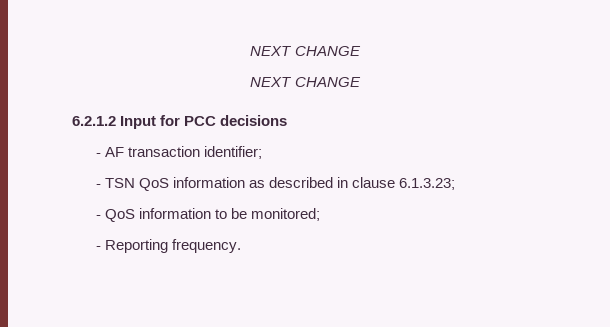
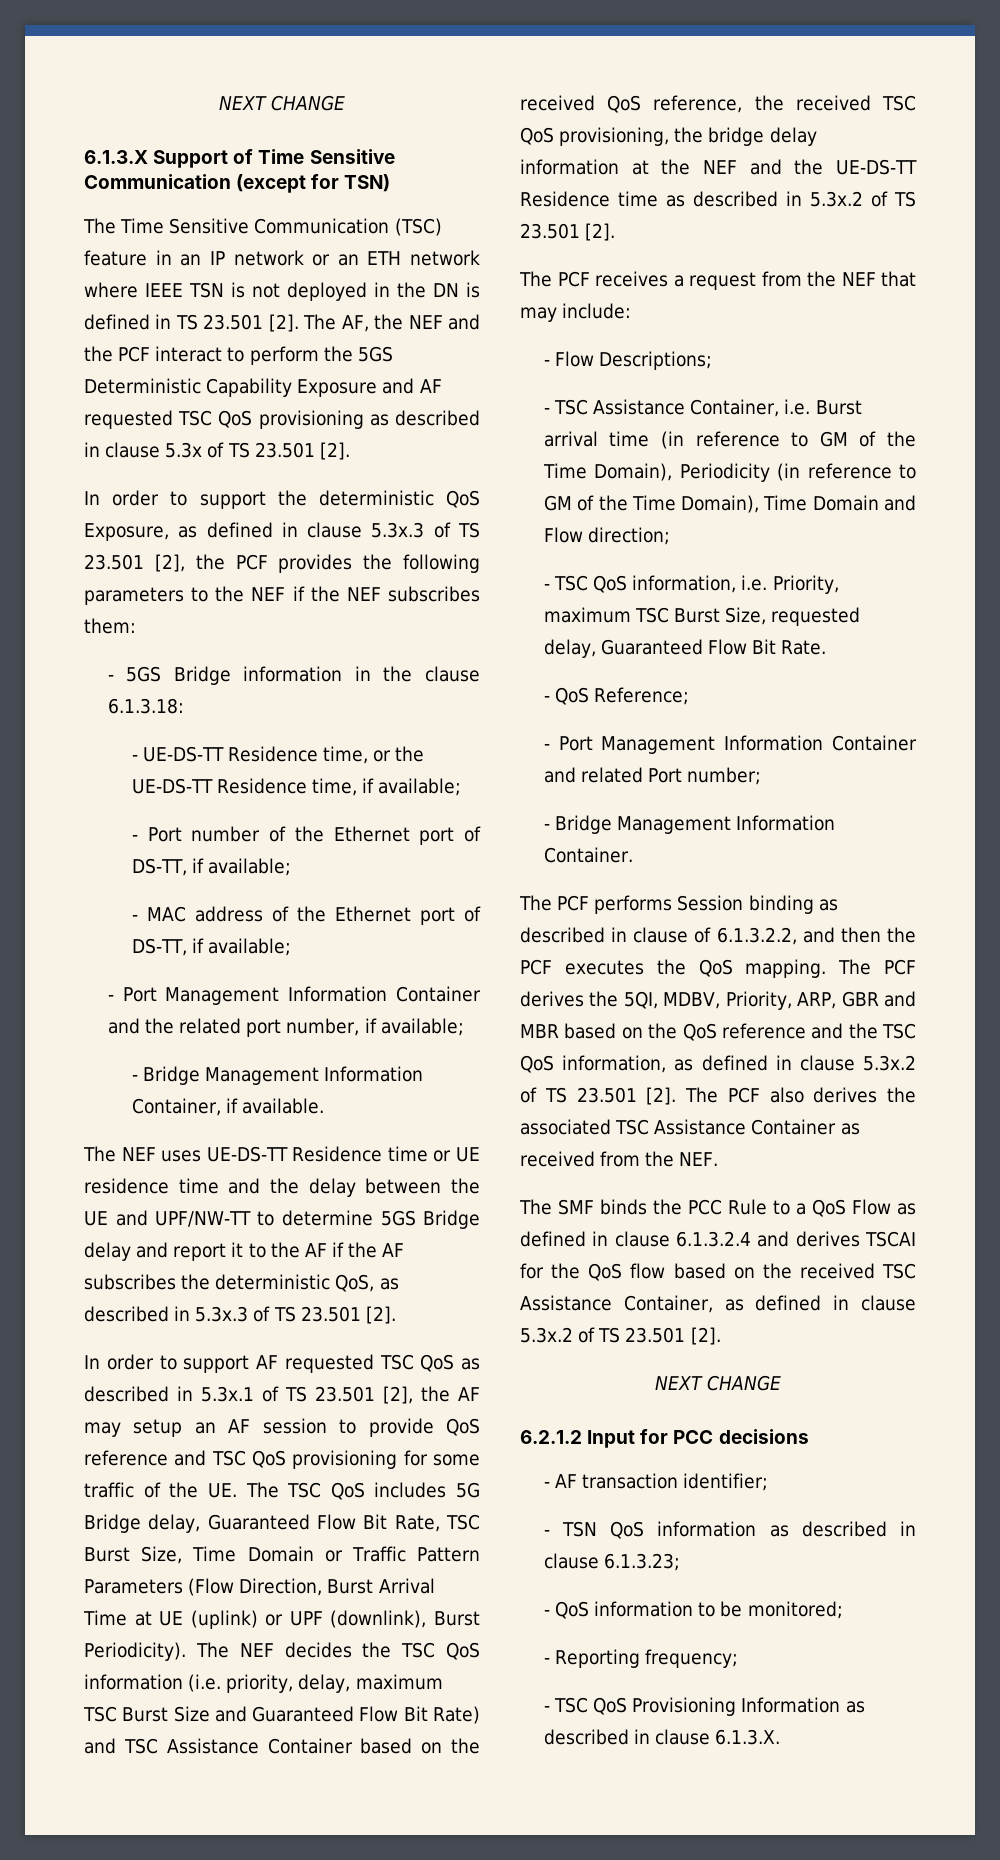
[250,46,361,56] NEXT CHANGE -> [219,95,345,111] [84,149,395,168] [84,174,391,193] [83,218,442,236] [84,250,480,266] [84,282,480,301] [84,314,481,332] [84,346,393,365] [84,378,442,397] [84,410,480,429] [84,442,350,460] [84,490,481,509] [84,522,480,541] [84,554,480,573] [84,586,480,605] [84,618,136,634] [107,666,480,685] [107,698,184,714] [131,746,425,764] [131,778,462,796] [131,826,481,845] [131,858,292,876] [131,906,481,925] [131,938,292,956] [107,986,481,1005] [107,1018,464,1037] [131,1066,424,1085] [131,1098,325,1116] [83,1146,480,1162] [84,1178,480,1197] [84,1210,480,1229] [84,1242,405,1261] [84,1274,399,1292] [84,1306,396,1324] [84,1354,480,1373] [84,1386,480,1404] [84,1418,480,1437] [84,1450,480,1469] [84,1482,480,1500] [84,1514,480,1533] [84,1546,481,1564] [84,1578,435,1596] [83,1610,480,1629] [84,1642,480,1661] [84,1674,443,1693] [83,1706,480,1724] [84,1738,480,1754] [520,95,916,113] [520,127,817,146] [520,159,918,175] [520,191,917,207] [520,223,616,241] [519,271,916,290] [520,303,632,322] [543,351,713,370] [543,399,862,417] [543,431,916,449] [542,463,916,482] [543,495,916,513] [543,527,671,545] [543,575,839,594] [543,607,861,626] [543,639,827,658] [543,687,690,705] [543,735,917,754] [543,767,762,785] [543,815,836,834] [543,847,633,863] [519,895,838,914] [520,927,916,945] [520,959,916,978] [520,991,916,1010] [520,1023,916,1041] [520,1055,917,1073] [520,1087,916,1105] [520,1119,860,1135] [520,1151,719,1167] [519,1199,916,1217] [520,1231,916,1247] [520,1263,916,1281] [520,1295,916,1313] [520,1327,721,1345] NEXT CHANGE // 6.1.3.X Support of Time Sensitive Communication (except for TSN) // The Time Sensitive Communication (TSC) feature in an IP network or an ETH network where IEEE TSN is not deployed in the DN is defined in TS 23.501 [2]. The AF, the NEF and the PCF interact to perform the 5GS Deterministic Capability Exposure and AF requested TSC QoS provisioning as described in clause 5.3x of TS 23.501 [2]. // In order to support the deterministic QoS Exposure, as defined in clause 5.3x.3 of TS 23.501 [2], the PCF provides the following parameters to the NEF if the NEF subscribes them: // - 5GS Bridge information in the clause 6.1.3.18: // - UE-DS-TT Residence time, or the UE-DS-TT Residence time, if available; // - Port number of the Ethernet port of DS-TT, if available; // - MAC address of the Ethernet port of DS-TT, if available; // - Port Management Information Container and the related port number, if available; // - Bridge Management Information Container, if available. // The NEF uses UE-DS-TT Residence time or UE residence time and the delay between the UE and UPF/NW-TT to determine 5GS Bridge delay and report it to the AF if the AF subscribes the deterministic QoS, as described in 5.3x.3 of TS 23.501 [2]. // In order to support AF requested TSC QoS as described in 5.3x.1 of TS 23.501 [2], the AF may setup an AF session to provide QoS reference and TSC QoS provisioning for some traffic of the UE. The TSC QoS includes 5G Bridge delay, Guaranteed Flow Bit Rate, TSC Burst Size, Time Domain or Traffic Pattern Parameters (Flow Direction, Burst Arrival Time at UE (uplink) or UPF (downlink), Burst Periodicity). The NEF decides the TSC QoS information (i.e. priority, delay, maximum TSC Burst Size and Guaranteed Flow Bit Rate) and TSC Assistance Container based on the received QoS reference, the received TSC QoS provisioning, the bridge delay information at the NEF and the UE-DS-TT Residence time as described in 5.3x.2 of TS 23.501 [2]. // The PCF receives a request from the NEF that may include: // - Flow Descriptions; // - TSC Assistance Container, i.e. Burst arrival time (in reference to GM of the Time Domain), Periodicity (in reference to GM of the Time Domain), Time Domain and Flow direction; // - TSC QoS information, i.e. Priority, maximum TSC Burst Size, requested delay, Guaranteed Flow Bit Rate. // - QoS Reference; // - Port Management Information Container and related Port number; // - Bridge Management Information Container. // The PCF performs Session binding as described in clause of 6.1.3.2.2, and then the PCF executes the QoS mapping. The PCF derives the 5QI, MDBV, Priority, ARP, GBR and MBR based on the QoS reference and the TSC QoS information, as defined in clause 5.3x.2 of TS 23.501 [2]. The PCF also derives the associated TSC Assistance Container as received from the NEF. // The SMF binds the PCC Rule to a QoS Flow as defined in clause 6.1.3.2.4 and derives TSCAI for the QoS flow based on the received TSC Assistance Container, as defined in clause 5.3x.2 of TS 23.501 [2].
[171,239,241,253] frequency. -> [645,1649,739,1668] [543,1697,865,1716] [543,1729,781,1745] frequency; // - TSC QoS Provisioning Information as described in clause 6.1.3.X.

